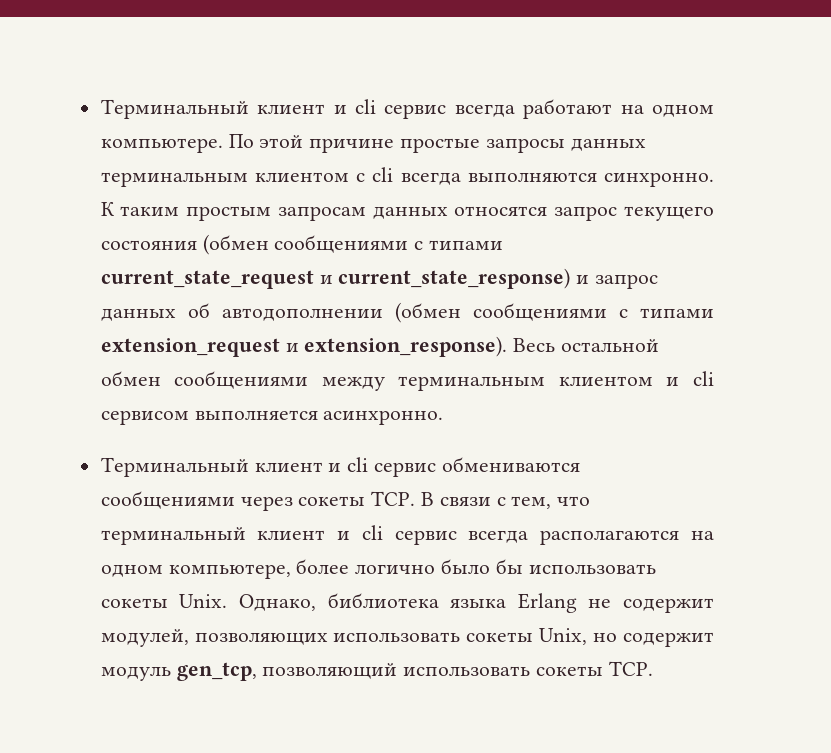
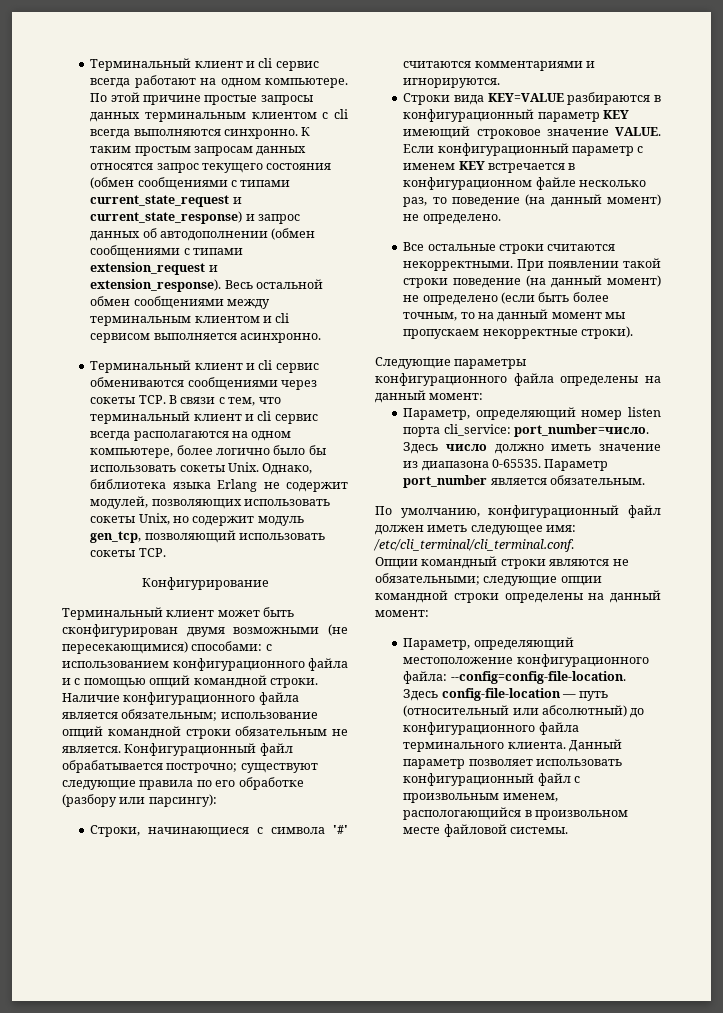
(653, 668) none -> [141,577,269,590] [62,607,295,620] [62,624,349,637] [62,641,272,654] [62,658,348,671] [62,675,318,688] [62,692,299,705] [62,709,318,721] [62,726,348,739] [62,743,293,756] [62,760,318,773] [62,777,304,790] [62,794,217,807] [90,825,349,837] [403,61,596,71] [403,78,501,88] [403,92,661,105] [403,109,630,122] [403,126,661,139] [403,143,644,156] [403,161,576,173] [403,177,647,190] [403,194,661,207] [403,214,501,224] [403,242,616,254] [403,258,661,271] [403,275,661,288] [403,292,609,305] [403,309,626,322] [403,326,634,339] [375,357,527,369] [375,373,661,386] [375,390,484,403] [403,407,661,420] [403,424,650,437] [403,442,661,454] [403,459,609,471] [403,475,646,488] [375,505,661,518] [375,525,577,535] [373,539,574,552] [375,556,629,569] [375,573,602,586] [375,590,661,603] [375,610,429,617] [403,637,574,650] [403,654,649,667] [403,671,626,684] [403,688,609,701] [403,705,645,718] [403,722,579,735] [403,739,623,752] [403,759,623,769] [403,773,581,786] [403,793,558,803] [403,807,629,820] [403,824,569,837] // Конфигурирование // Терминальный клиент может быть сконфигурирован двумя возможными (не пересекающимися) способами: с использованием конфигурационного файла и с помощью опций командной строки. Наличие конфигурационного файла является обязательным; использование опций командной строки обязательным не является. Конфигурационный файл обрабатывается построчно; существуют следующие правила по его обработке (разбору или парсингу): // Строки, начинающиеся с символа '#' считаются комментариями и игнорируются. // Строки вида KEY=VALUE разбираются в конфигурационный параметр KEY имеющий строковое значение VALUE. Если конфигурационный параметр с именем KEY встречается в конфигурационном файле несколько раз, то поведение (на данный момент) не определено. // Все остальные строки считаются некорректными. При появлении такой строки поведение (на данный момент) не определено (если быть более точным, то на данный момент мы пропускаем некорректные строки). // Следующие параметры конфигурационного файла определены на данный момент: // Параметр, определяющий номер listen порта cli_service: port_number=число. Здесь число должно иметь значение из диапазона 0-65535. Параметр port_number является обязательным. // По умолчанию, конфигурационный файл должен иметь следующее имя: /etc/cli_terminal/cli_terminal.conf. // Опции командный строки являются не обязательными; следующие опции командной строки определены на данный момент: // Параметр, определяющий местоположение конфигурационного файла: --config=config-file-location. Здесь config-file-location — путь (относительный или абсолютный) до конфигурационного файла терминального клиента. Данный параметр позволяет использовать конфигурационный файл с произвольным именем, распологающийся в произвольном месте файловой системы.

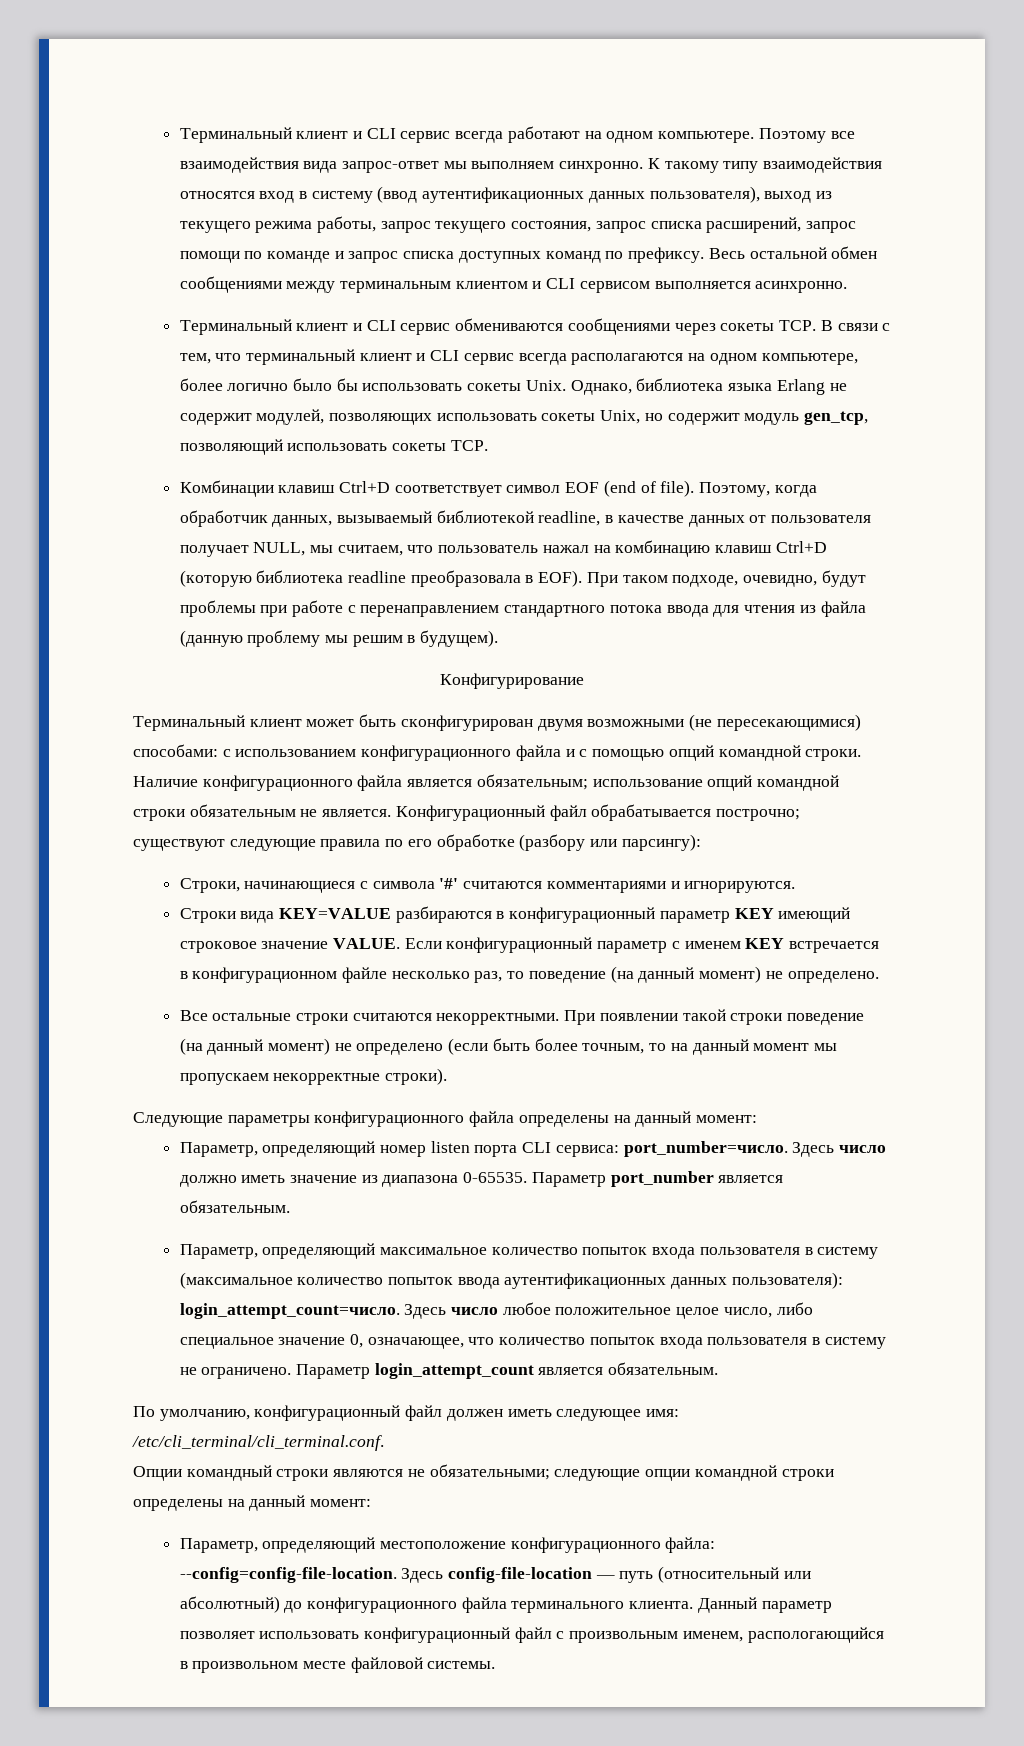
[90,58,273,71] Терминальный клиент и cli -> [179,127,396,143] Терминальный клиент и CLI
[90,92,313,105] [90,109,349,122] [90,127,311,139] [90,146,307,156] [90,163,332,173] [90,177,291,190] [90,195,242,207] [90,211,301,224] [90,228,316,241] [90,245,244,258] [90,262,218,275] [90,279,222,292] По этой причине простые запросы данных терминальным клиентом с cli всегда выполняются синхронно. К таким простым запросам данных относятся запрос текущего состояния (обмен сообщениями с типами current_state_request и current_state_response) и запрос данных об автодополнении (обмен сообщениями с типами extension_request и extension_response). -> [758,128,855,143] [179,157,883,173] [179,186,833,203] [179,216,857,233] [179,247,705,263] Поэтому все взаимодействия вида запрос-ответ мы выполняем синхронно. К такому типу взаимодействия относятся вход в систему (ввод аутентификационных данных пользователя), выход из текущего режима работы, запрос текущего состояния, запрос списка расширений, запрос помощи по команде и запрос списка доступных команд по префиксу.
[275,313,290,323] cli -> [546,278,576,289] CLI
[258,360,273,370] cli -> [366,320,396,331] CLI
[257,411,272,421] cli -> [430,350,460,361] CLI
(166, 552) none -> [179,480,817,497] [179,510,872,527] [179,540,827,557] [179,570,866,587] [179,600,866,617] [179,630,499,647] // Комбинации клавиш Ctrl+D соответствует символ EOF (end of file). Поэтому, когда обработчик данных, вызываемый библиотекой readline, в качестве данных от пользователя получает NULL, мы считаем, что пользователь нажал на комбинацию клавиш Ctrl+D (которую библиотека readline преобразовала в EOF). При таком подходе, очевидно, будут проблемы при работе с перенаправлением стандартного потока ввода для чтения из файла (данную проблему мы решим в будущем).
[443,424,511,436] cli_service: -> [522,1142,619,1157] CLI сервиса:
(646, 480) none -> [179,1243,879,1259] [179,1272,843,1289] [179,1302,813,1319] [179,1334,886,1349] [179,1362,719,1379] // Параметр, определяющий максимальное количество попыток входа пользователя в систему (максимальное количество попыток ввода аутентификационных данных пользователя): login_attempt_count=число. Здесь число любое положительное целое число, либо специальное значение 0, означающее, что количество попыток входа пользователя в систему не ограничено. Параметр login_attempt_count является обязательным.

